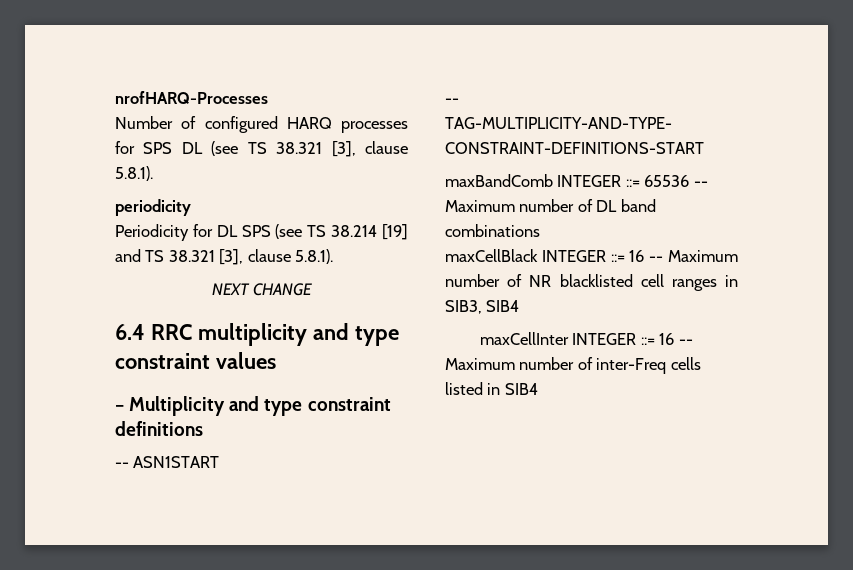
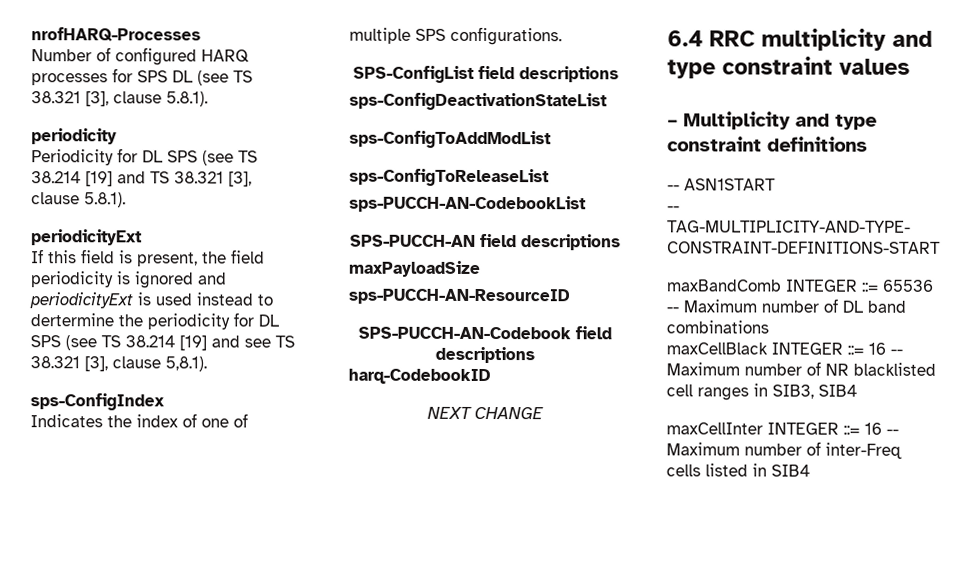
(334, 256) none -> [31,229,143,246] [31,249,265,267] [30,271,227,289] [29,292,273,309] [30,312,279,330] [30,335,295,351] [30,356,207,372] [30,393,165,411] [30,413,248,428] [349,26,562,46] [352,65,619,83] [349,92,608,111] [349,130,552,149] [349,168,550,187] [349,195,587,213] [350,233,621,251] [349,260,481,277] [348,288,570,305] [357,326,612,340] [434,346,535,364] [348,368,491,385] // periodicityExt // If this field is present, the field periodicity is ignored and periodicityExt is used instead to dertermine the periodicity for DL SPS (see TS 38.214 [19] and see TS 38.321 [3], clause 5,8.1). // sps-ConfigIndex // Indicates the index of one of multiple SPS configurations. // SPS-ConfigList field descriptions // sps-ConfigDeactivationStateList // sps-ConfigToAddModList // sps-ConfigToReleaseList // sps-PUCCH-AN-CodebookList // SPS-PUCCH-AN field descriptions // maxPayloadSize // sps-PUCCH-AN-ResourceID // SPS-PUCCH-AN-Codebook field descriptions // harq-CodebookID

